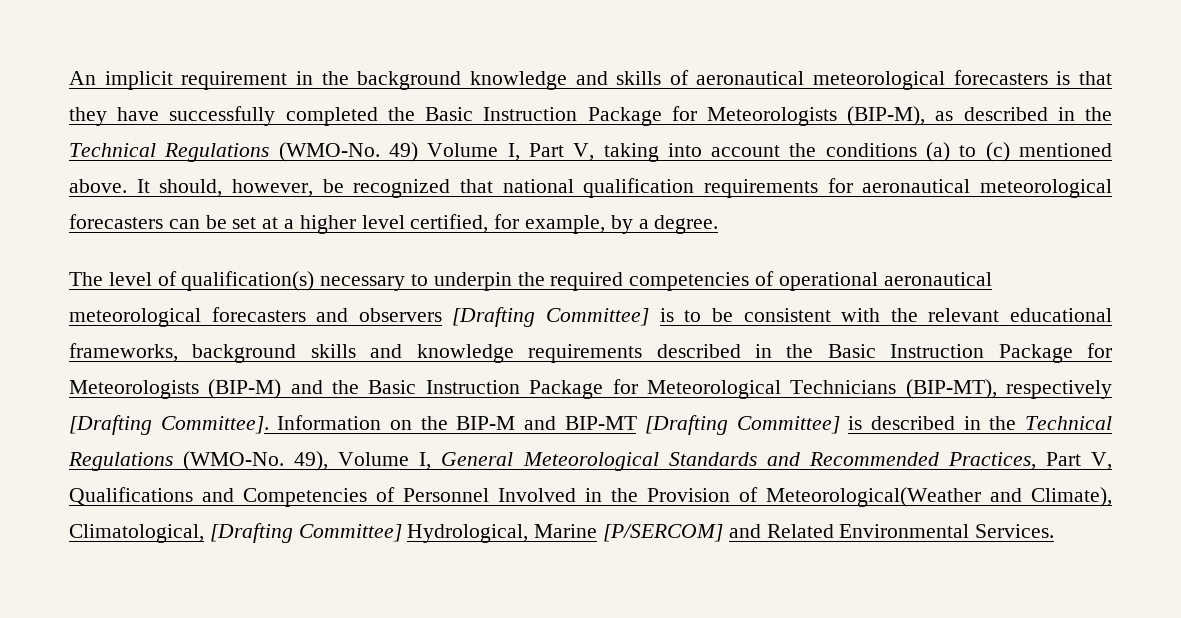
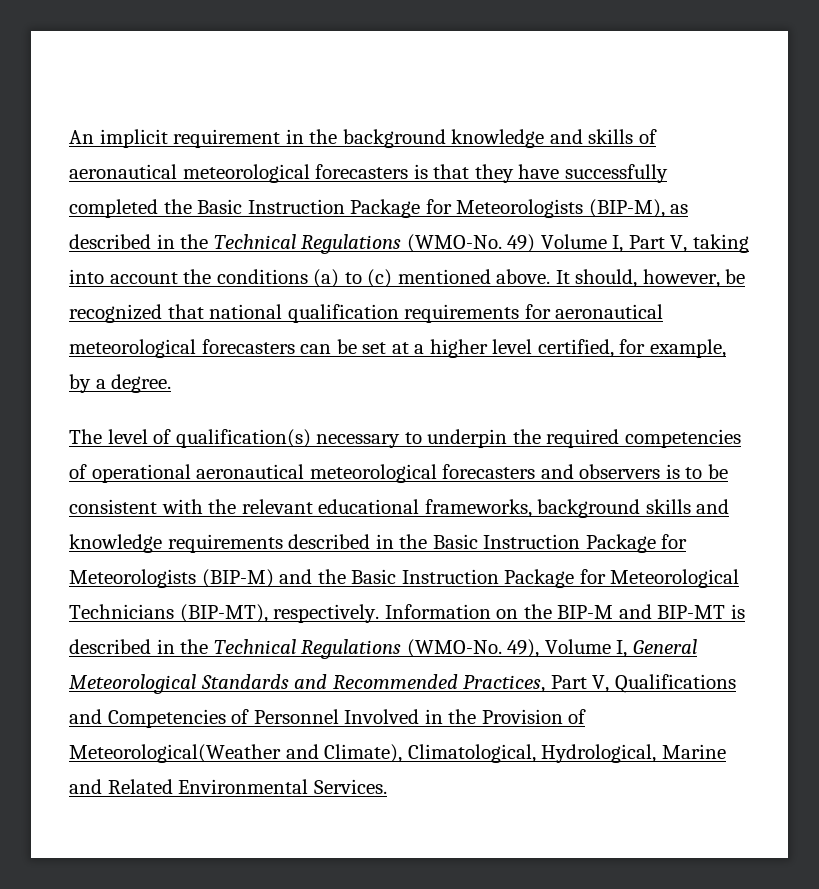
[452,307,650,327] [Drafting Committee] -> (661, 471) none
[1006,380,1112,399] [69,415,269,435] respectively [Drafting Committee]. -> [273,604,380,623] respectively.
[645,415,840,435] [Drafting Committee] -> (726, 612) none
[209,523,402,543] [Drafting Committee] -> (536, 753) none
[603,524,724,542] [P/SERCOM] -> (726, 751) none

